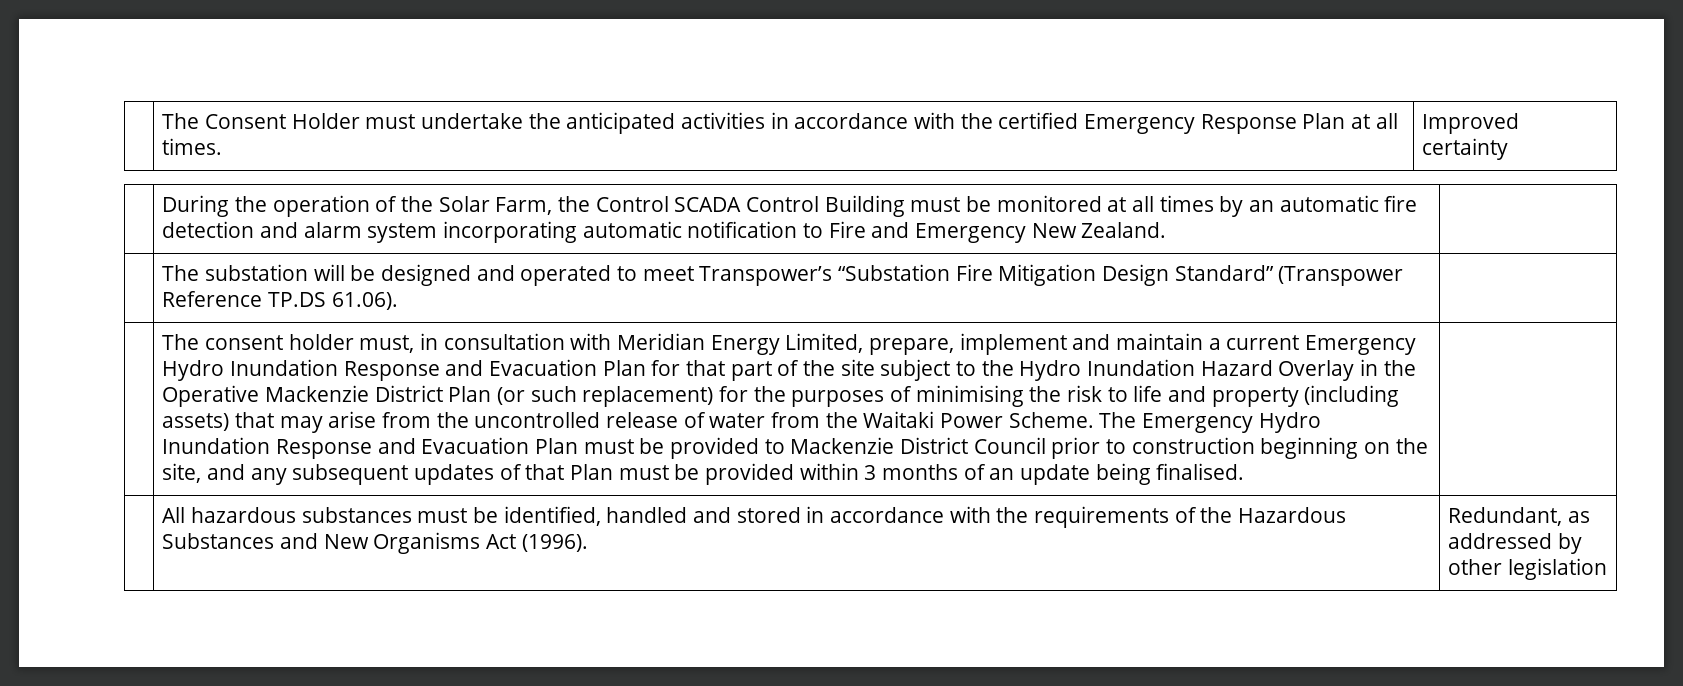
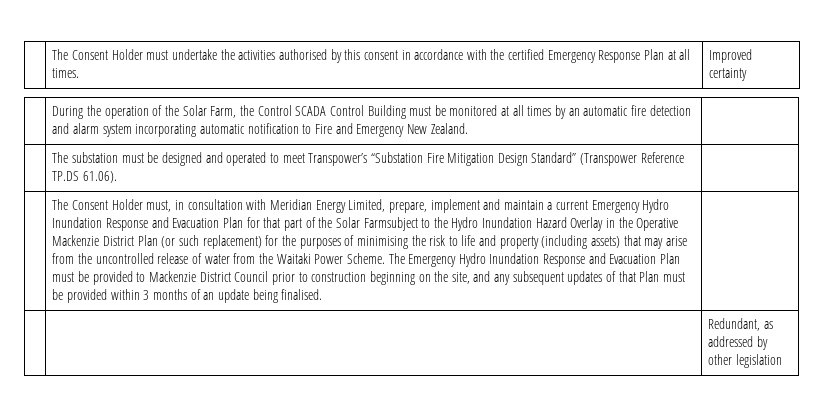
[566,112,766,134] anticipated activities -> [238,49,398,63] activities authorised by this consent
[313,264,345,281] will -> [121,153,144,163] must
[204,334,354,350] consent holder -> [72,199,143,210] Consent Holder
[840,359,951,381] site subject -> [335,217,418,231] Solar Farmsubject
[162,506,1347,528] [162,532,588,554] All hazardous substances must be identified, handled and stored in accordance with the requirements of the Hazardous Substances and New Organisms Act (1996). -> (323, 294) none

